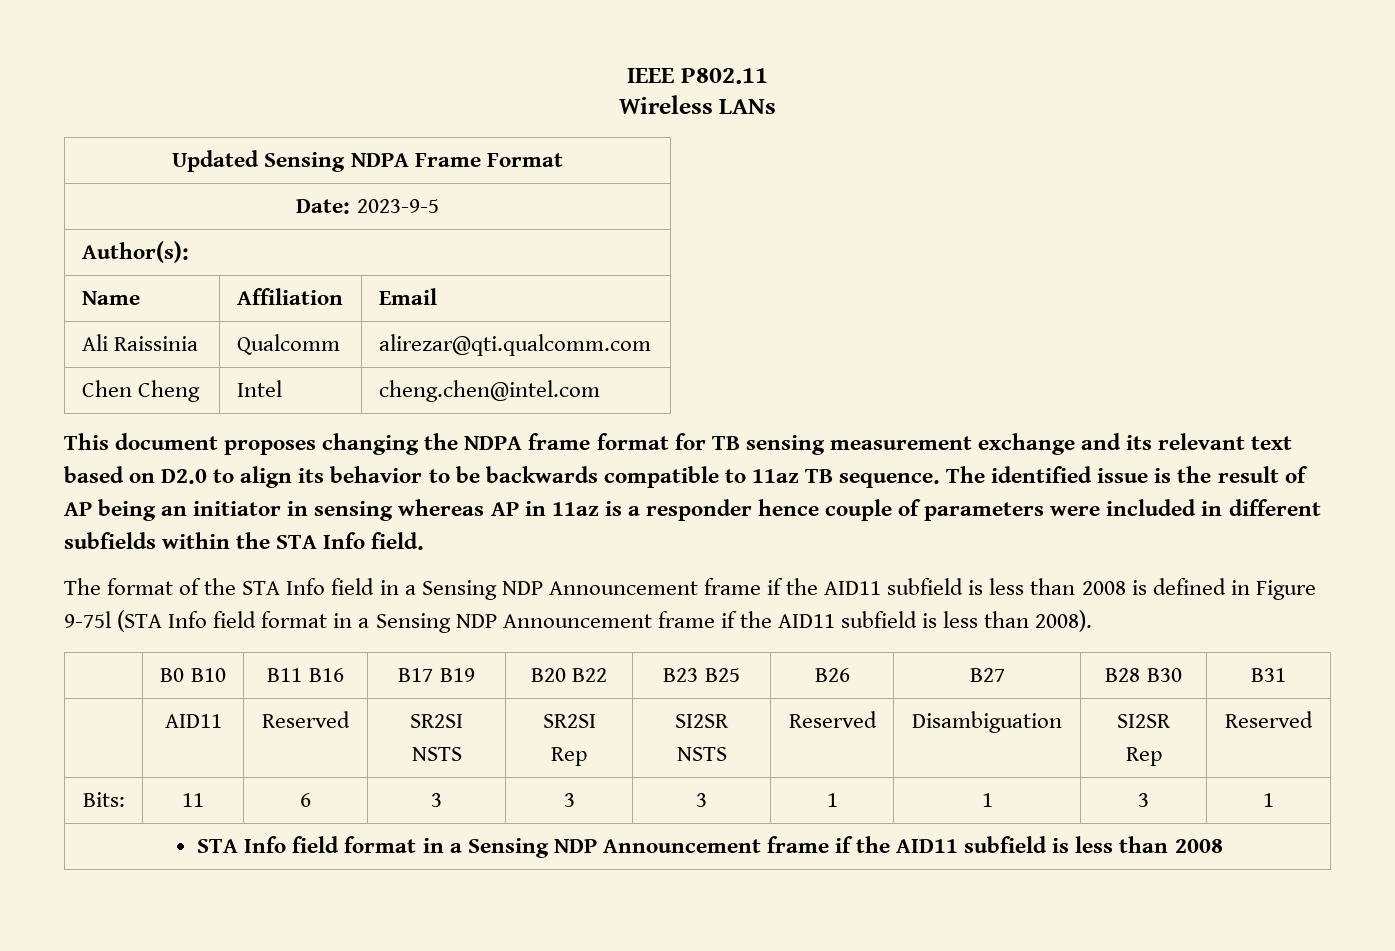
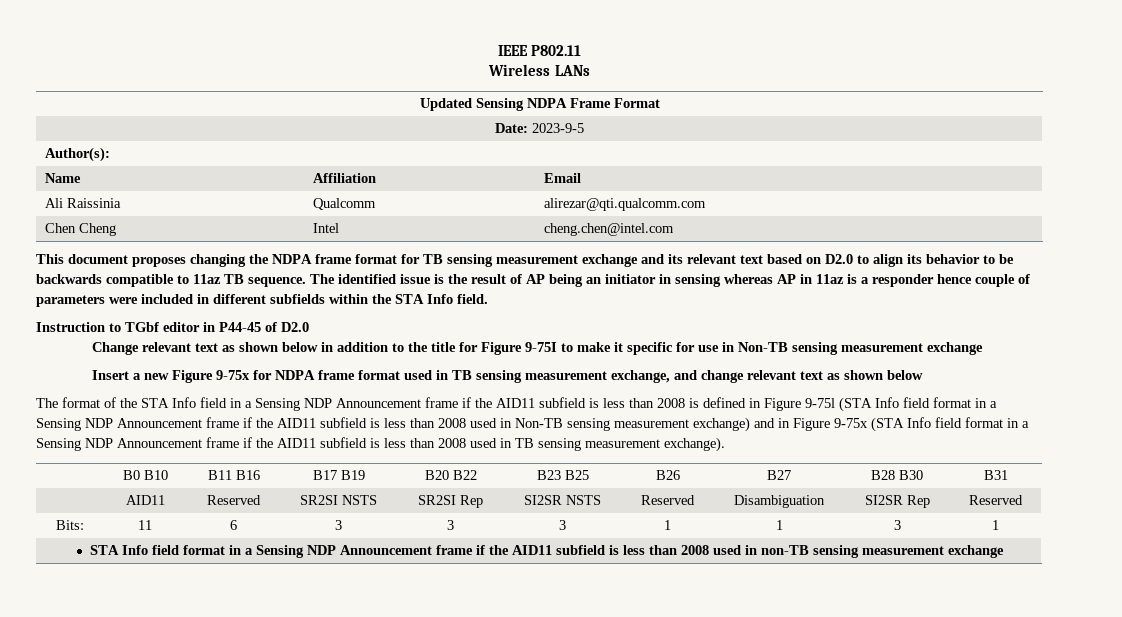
(425, 541) none -> [36,322,309,332] [91,342,983,355] [91,370,923,383] // Instruction to TGbf editor in P44-45 of D2.0 // Change relevant text as shown below in addition to the title for Figure 9-75I to make it specific for use in Non-TB sensing measurement exchange // Insert a new Figure 9-75x for NDPA frame format used in TB sensing measurement exchange, and change relevant text as shown below
[1035,610,1093,632] 2008). -> [438,417,1029,432] [36,437,725,452] 2008 used in Non-TB sensing measurement exchange) and in Figure 9-75x (STA Info field format in a Sensing NDP Announcement frame if the AID11 subfield is less than 2008 used in TB sensing measurement exchange).
(1223, 846) none -> [713,545,1005,558] used in non-TB sensing measurement exchange

